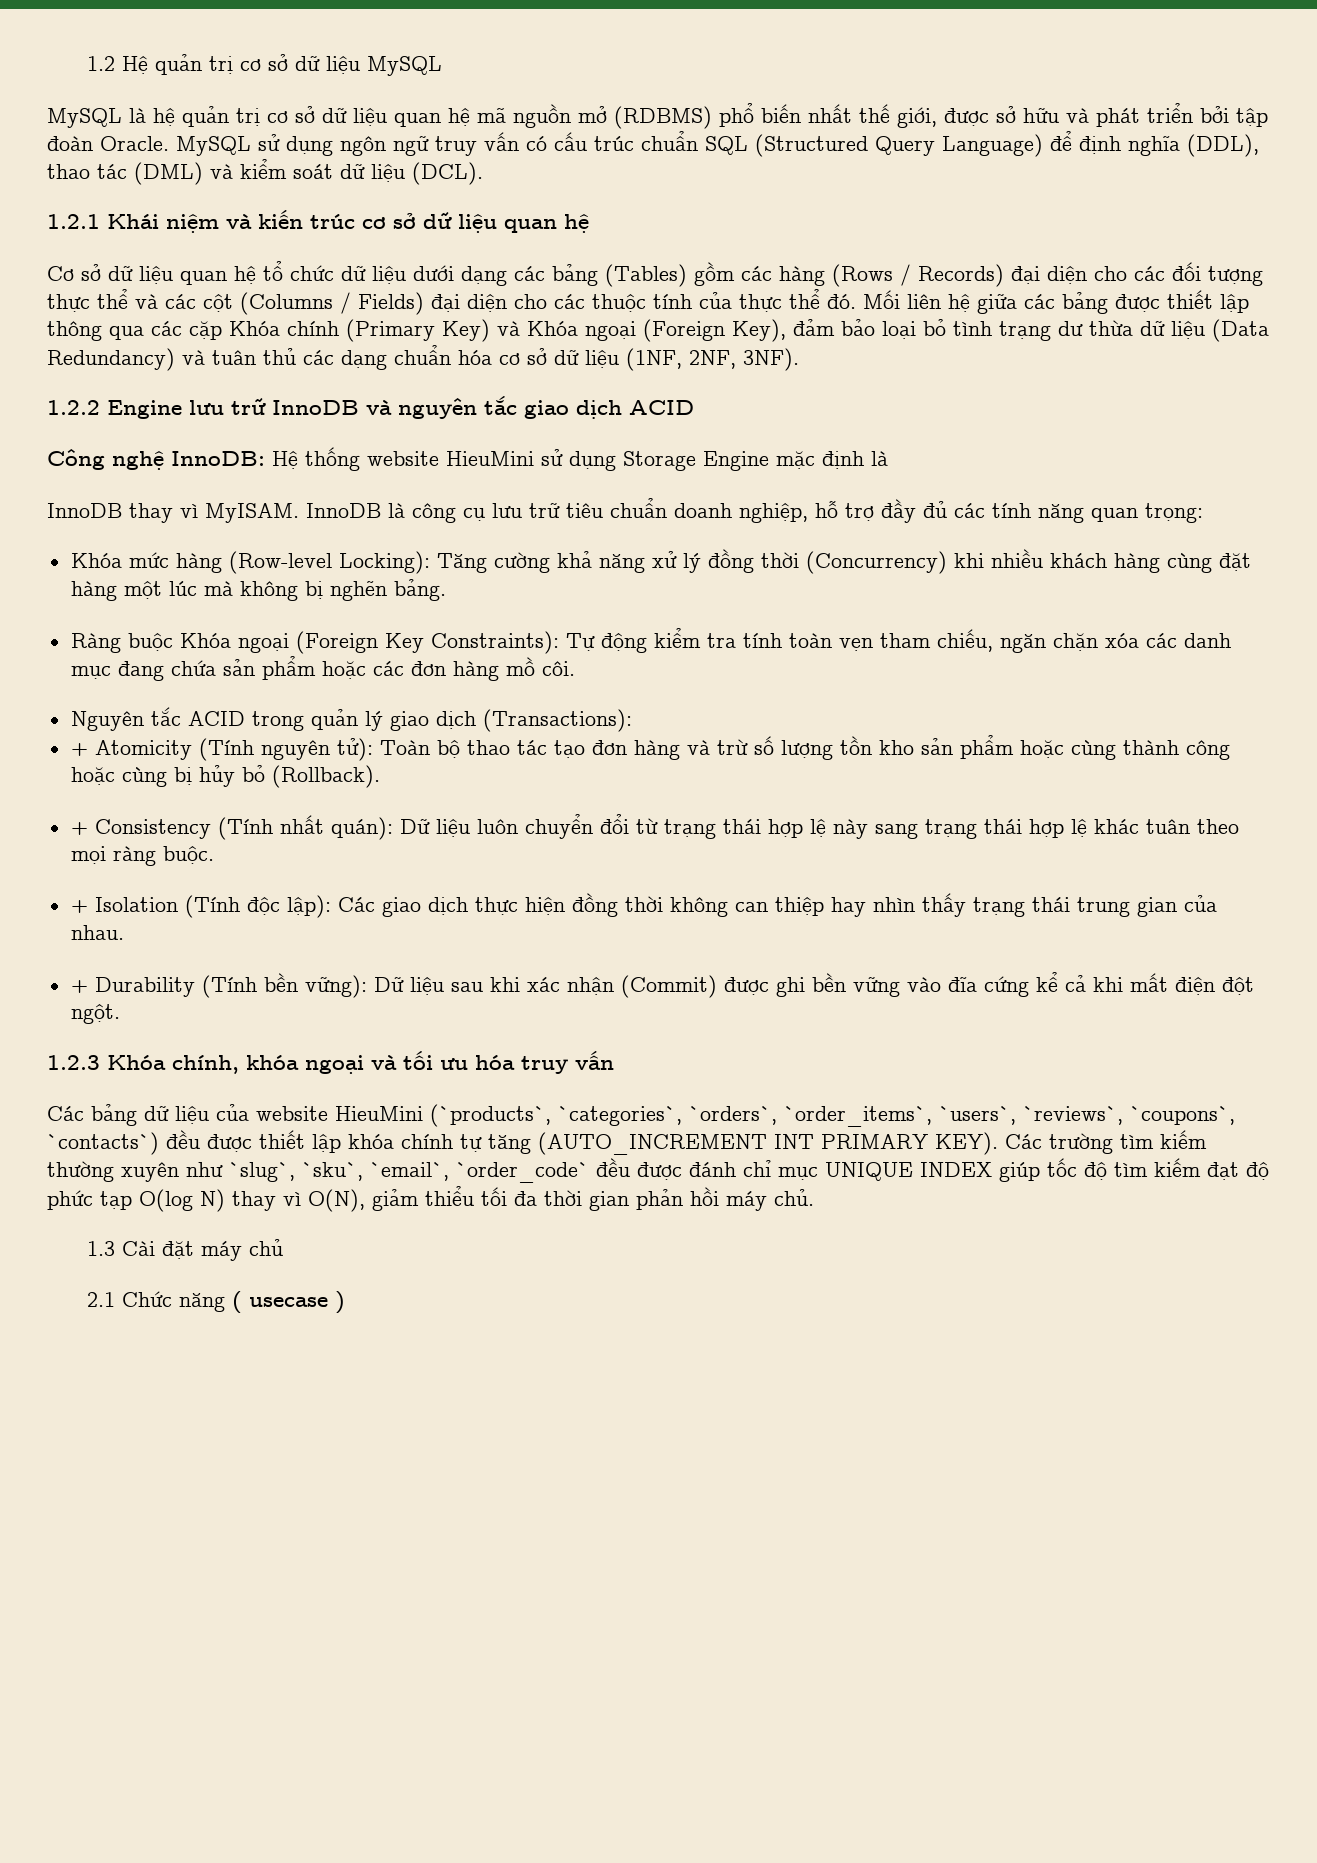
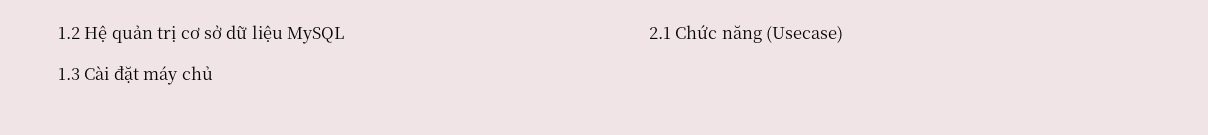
[47,103,1268,129] [47,131,1259,157] [47,159,483,185] [47,210,589,233] [47,261,1263,287] [47,289,1249,315] [47,319,1269,342] [47,345,799,371] [47,396,694,419] [47,447,888,471] [47,498,1203,523] [70,549,1251,574] [70,579,446,601] [70,628,1231,654] [70,656,575,681] [70,707,632,732] [70,735,1230,761] [70,765,380,788] [70,814,1239,840] [70,846,214,866] [70,893,1217,918] [70,925,124,940] [70,972,1254,998] [70,1004,120,1024] [47,1051,614,1074] [47,1104,1235,1127] [47,1130,1207,1155] [47,1158,1269,1183] [47,1186,814,1212] // MySQL là hệ quản trị cơ sở dữ liệu quan hệ mã nguồn mở (RDBMS) phổ biến nhất thế giới, được sở hữu và phát triển bởi tập đoàn Oracle. MySQL sử dụng ngôn ngữ truy vấn có cấu trúc chuẩn SQL (Structured Query Language) để định nghĩa (DDL), thao tác (DML) và kiểm soát dữ liệu (DCL). // 1.2.1 Khái niệm và kiến trúc cơ sở dữ liệu quan hệ // Cơ sở dữ liệu quan hệ tổ chức dữ liệu dưới dạng các bảng (Tables) gồm các hàng (Rows / Records) đại diện cho các đối tượng thực thể và các cột (Columns / Fields) đại diện cho các thuộc tính của thực thể đó. Mối liên hệ giữa các bảng được thiết lập thông qua các cặp Khóa chính (Primary Key) và Khóa ngoại (Foreign Key), đảm bảo loại bỏ tình trạng dư thừa dữ liệu (Data Redundancy) và tuân thủ các dạng chuẩn hóa cơ sở dữ liệu (1NF, 2NF, 3NF). // 1.2.2 Engine lưu trữ InnoDB và nguyên tắc giao dịch ACID // Công nghệ InnoDB: Hệ thống website HieuMini sử dụng Storage Engine mặc định là // InnoDB thay vì MyISAM. InnoDB là công cụ lưu trữ tiêu chuẩn doanh nghiệp, hỗ trợ đầy đủ các tính năng quan trọng: // Khóa mức hàng (Row-level Locking): Tăng cường khả năng xử lý đồng thời (Concurrency) khi nhiều khách hàng cùng đặt hàng một lúc mà không bị nghẽn bảng. // Ràng buộc Khóa ngoại (Foreign Key Constraints): Tự động kiểm tra tính toàn vẹn tham chiếu, ngăn chặn xóa các danh mục đang chứa sản phẩm hoặc các đơn hàng mồ côi. // Nguyên tắc ACID trong quản lý giao dịch (Transactions): // + Atomicity (Tính nguyên tử): Toàn bộ thao tác tạo đơn hàng và trừ số lượng tồn kho sản phẩm hoặc cùng thành công hoặc cùng bị hủy bỏ (Rollback). // + Consistency (Tính nhất quán): Dữ liệu luôn chuyển đổi từ trạng thái hợp lệ này sang trạng thái hợp lệ khác tuân theo mọi ràng buộc. // + Isolation (Tính độc lập): Các giao dịch thực hiện đồng thời không can thiệp hay nhìn thấy trạng thái trung gian của nhau. // + Durability (Tính bền vững): Dữ liệu sau khi xác nhận (Commit) được ghi bền vững vào đĩa cứng kể cả khi mất điện đột ngột. // 1.2.3 Khóa chính, khóa ngoại và tối ưu hóa truy vấn // Các bảng dữ liệu của website HieuMini (`products`, `categories`, `orders`, `order_items`, `users`, `reviews`, `coupons`, `contacts`) đều được thiết lập khóa chính tự tăng (AUTO_INCREMENT INT PRIMARY KEY). Các trường tìm kiếm thường xuyên như `slug`, `sku`, `email`, `order_code` đều được đánh chỉ mục UNIQUE INDEX giúp tốc độ tìm kiếm đạt độ phức tạp O(log N) thay vì O(N), giảm thiểu tối đa thời gian phản hồi máy chủ. -> (345, 35) none
[232,1291,346,1314] ( usecase ) -> [766,25,844,43] (Usecase)

